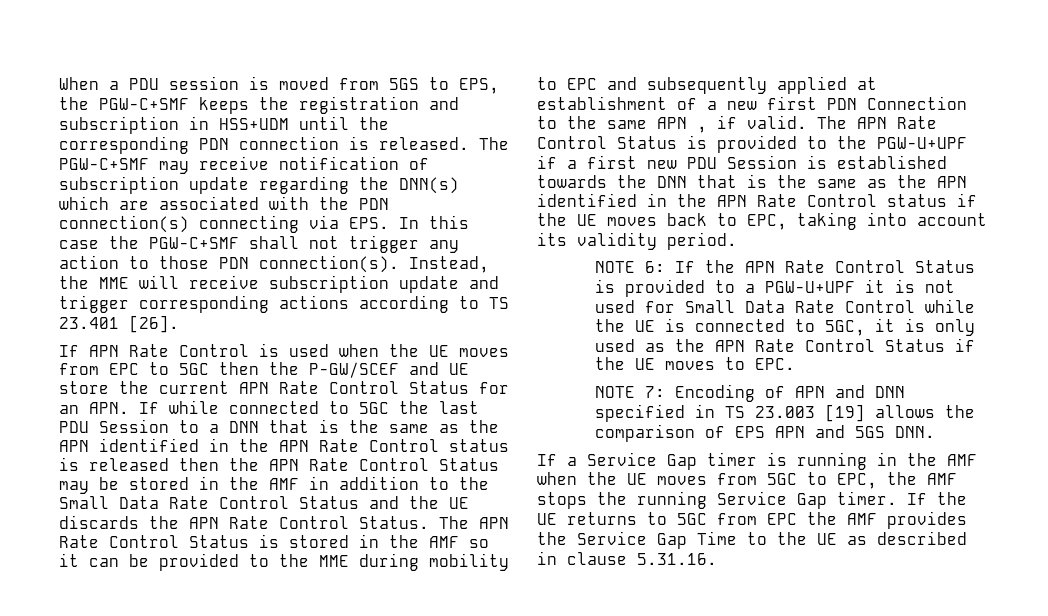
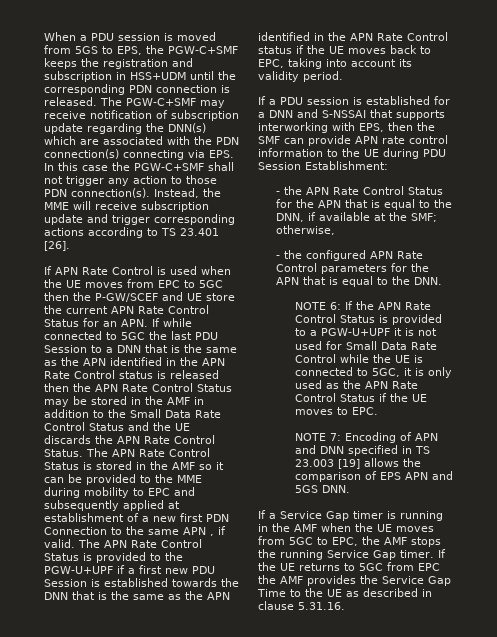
(737, 241) none -> [258,96,450,105] [258,109,445,120] [258,122,435,133] [258,135,448,146] [258,148,446,159] [258,161,388,170] [276,186,444,195] [276,199,453,210] [276,212,438,222] [276,225,336,235] [276,250,424,261] [276,263,430,274] [276,276,443,287] // If a PDU session is established for a DNN and S-NSSAI that supports interworking with EPS, then the SMF can provide APN rate control information to the UE during PDU Session Establishment: // - the APN Rate Control Status for the APN that is equal to the DNN, if available at the SMF; otherwise, // - the configured APN Rate Control parameters for the APN that is equal to the DNN.

